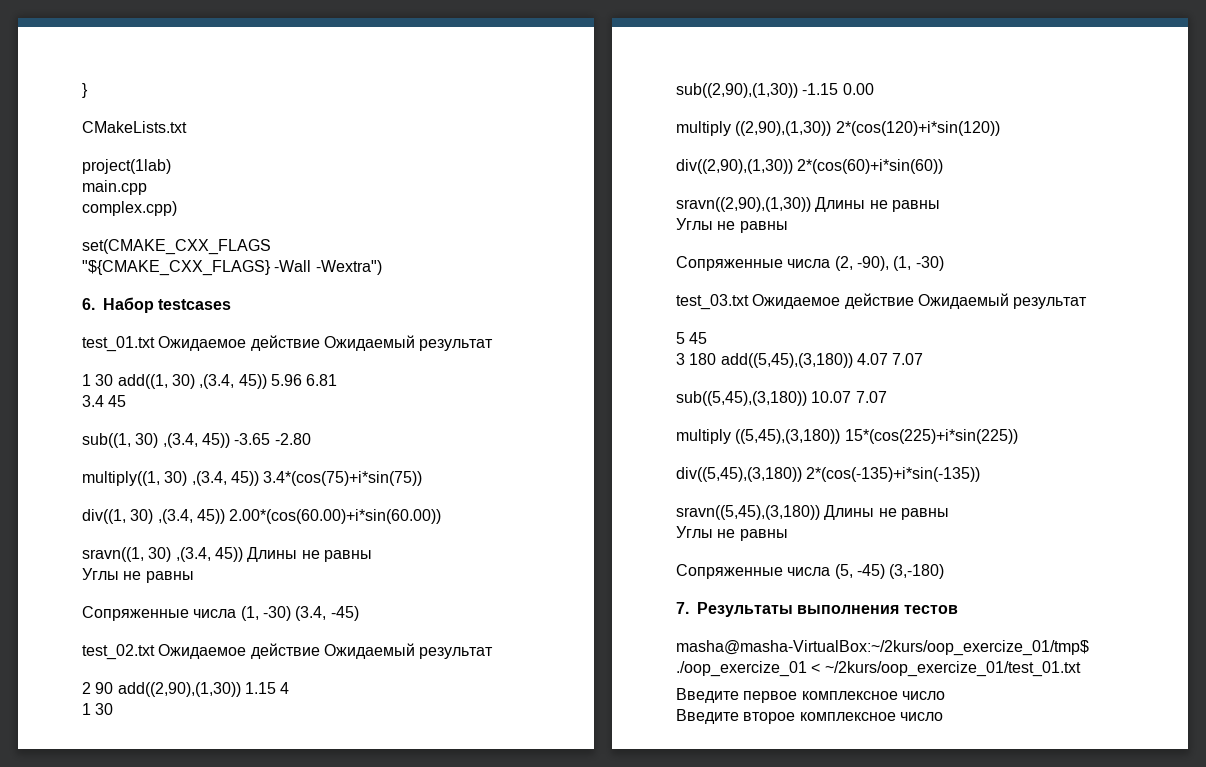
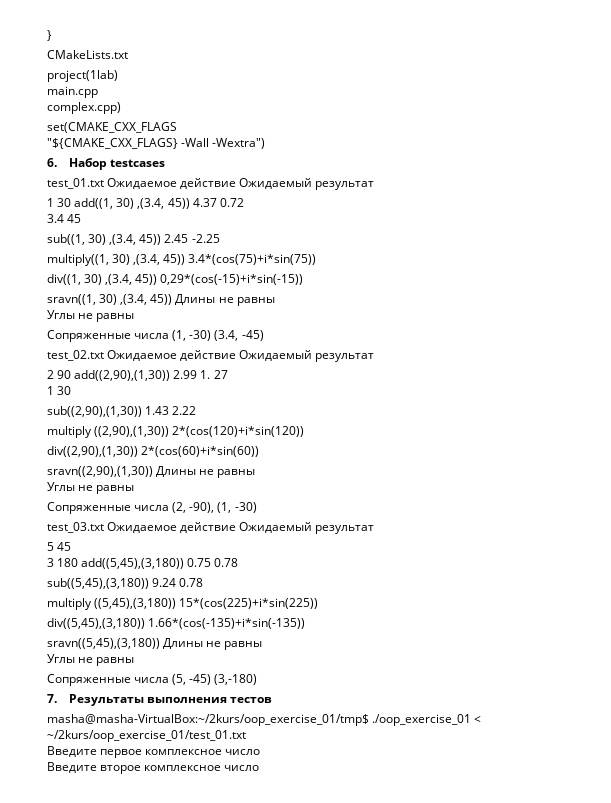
[270,374,338,386] 5.96 6.81 -> [192,198,244,207] 4.37 0.72
[234,433,311,445] -3.65 -2.80 -> [164,234,220,243] 2.45 -2.25
[229,509,442,524] 2.00*(cos(60.00)+i*sin(60.00)) -> [160,274,304,285] 0,29*(cos(-15)+i*sin(-15))
[244,682,290,694] 1.15 4 -> [173,370,228,379] 2.99 1. 27
[802,83,874,95] -1.15 0.00 -> [145,406,197,415] 1.43 2.22
[856,353,924,365] 4.07 7.07 -> [187,558,239,567] 0.75 0.78
[811,391,887,403] 10.07 7.07 -> [152,578,204,587] 9.24 0.78
[806,467,981,482] 2*(cos(-135)+i*sin(-135)) -> [148,618,306,629] 1.66*(cos(-135)+i*sin(-135))
[676,640,1089,656] [676,661,1081,677] masha@masha-VirtualBox:~/2kurs/oop_exercize_01/tmp$ ./oop_exercize_01 < ~/2kurs/oop_exercize_01/test_01.txt -> [47,714,482,726] [47,730,246,742] masha@masha-VirtualBox:~/2kurs/oop_exercise_01/tmp$ ./oop_exercise_01 < ~/2kurs/oop_exercise_01/test_01.txt

